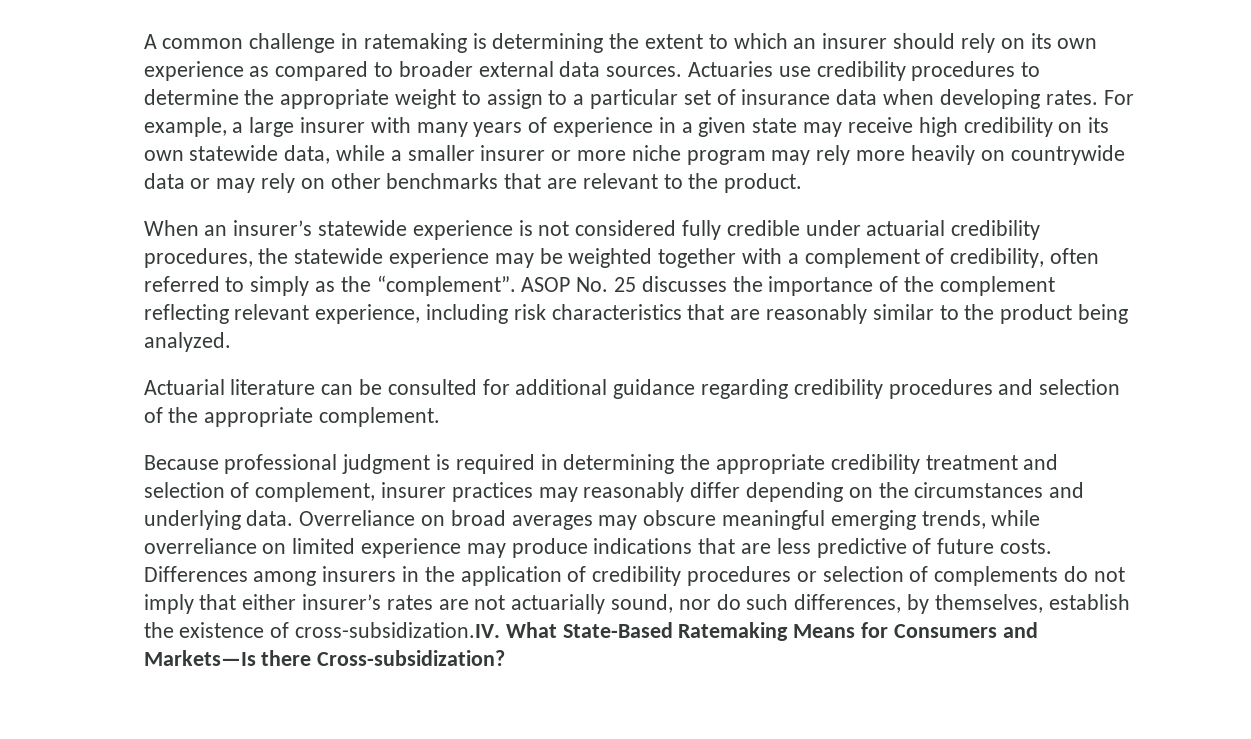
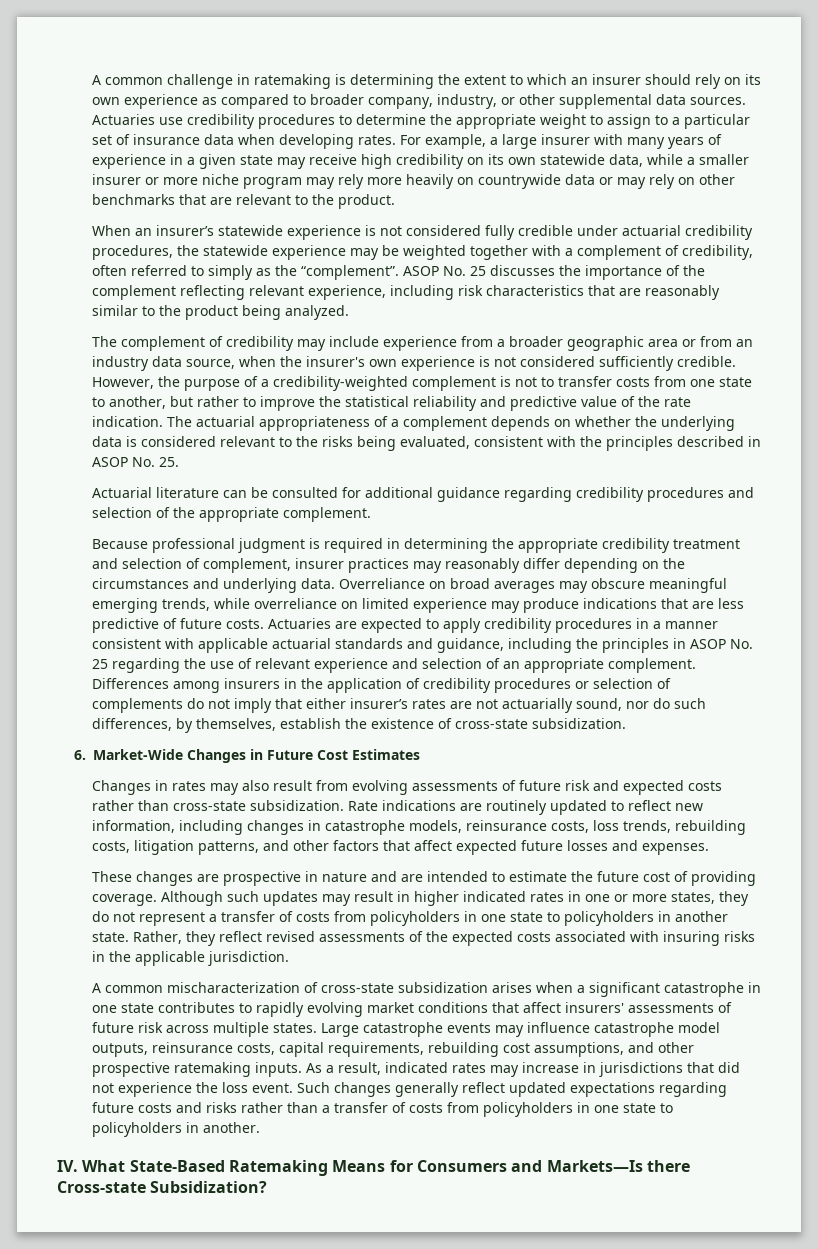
[478,61,554,77] external -> [367,94,652,109] company, industry, or other supplemental
(231, 342) none -> [91,336,753,351] [91,356,736,371] [91,376,752,391] [91,396,691,411] [91,416,735,431] [91,436,761,451] [91,457,179,467] // The complement of credibility may include experience from a broader geographic area or from an industry data source, when the insurer's own experience is not considered sufficiently credible. However, the purpose of a credibility-weighted complement is not to transfer costs from one state to another, but rather to improve the statistical reliability and predictive value of the rate indication. The actuarial appropriateness of a complement depends on whether the underlying data is considered relevant to the risks being evaluated, consistent with the principles described in ASOP No. 25.
(1053, 546) none -> [267,618,718,633] [91,638,753,653] [91,658,696,673] Actuaries are expected to apply credibility procedures in a manner consistent with applicable actuarial standards and guidance, including the principles in ASOP No. 25 regarding the use of relevant experience and selection of an appropriate complement.
[295,622,501,638] cross-subsidization.IV. -> [454,718,626,729] [74,749,421,763] [91,780,722,795] [91,800,703,815] [91,820,746,835] [91,840,709,855] [91,871,756,886] [91,891,749,906] [91,911,728,926] [91,931,755,946] [91,951,289,966] [91,982,761,997] [91,1002,732,1017] [91,1022,720,1037] [91,1042,694,1057] [91,1062,740,1077] [91,1082,727,1097] [91,1102,673,1117] [91,1122,260,1137] [57,1160,78,1172] cross-state subsidization. // 6. Market-Wide Changes in Future Cost Estimates // Changes in rates may also result from evolving assessments of future risk and expected costs rather than cross-state subsidization. Rate indications are routinely updated to reflect new information, including changes in catastrophe models, reinsurance costs, loss trends, rebuilding costs, litigation patterns, and other factors that affect expected future losses and expenses. // These changes are prospective in nature and are intended to estimate the future cost of providing coverage. Although such updates may result in higher indicated rates in one or more states, they do not represent a transfer of costs from policyholders in one state to policyholders in another state. Rather, they reflect revised assessments of the expected costs associated with insuring risks in the applicable jurisdiction. // A common mischaracterization of cross-state subsidization arises when a significant catastrophe in one state contributes to rapidly evolving market conditions that affect insurers' assessments of future risk across multiple states. Large catastrophe events may influence catastrophe model outputs, reinsurance costs, capital requirements, rebuilding cost assumptions, and other prospective ratemaking inputs. As a result, indicated rates may increase in jurisdictions that did not experience the loss event. Such changes generally reflect updated expectations regarding future costs and risks rather than a transfer of costs from policyholders in one state to policyholders in another. // IV.
[317,650,506,666] Cross-subsidization? -> [57,1181,268,1193] Cross-state Subsidization?

